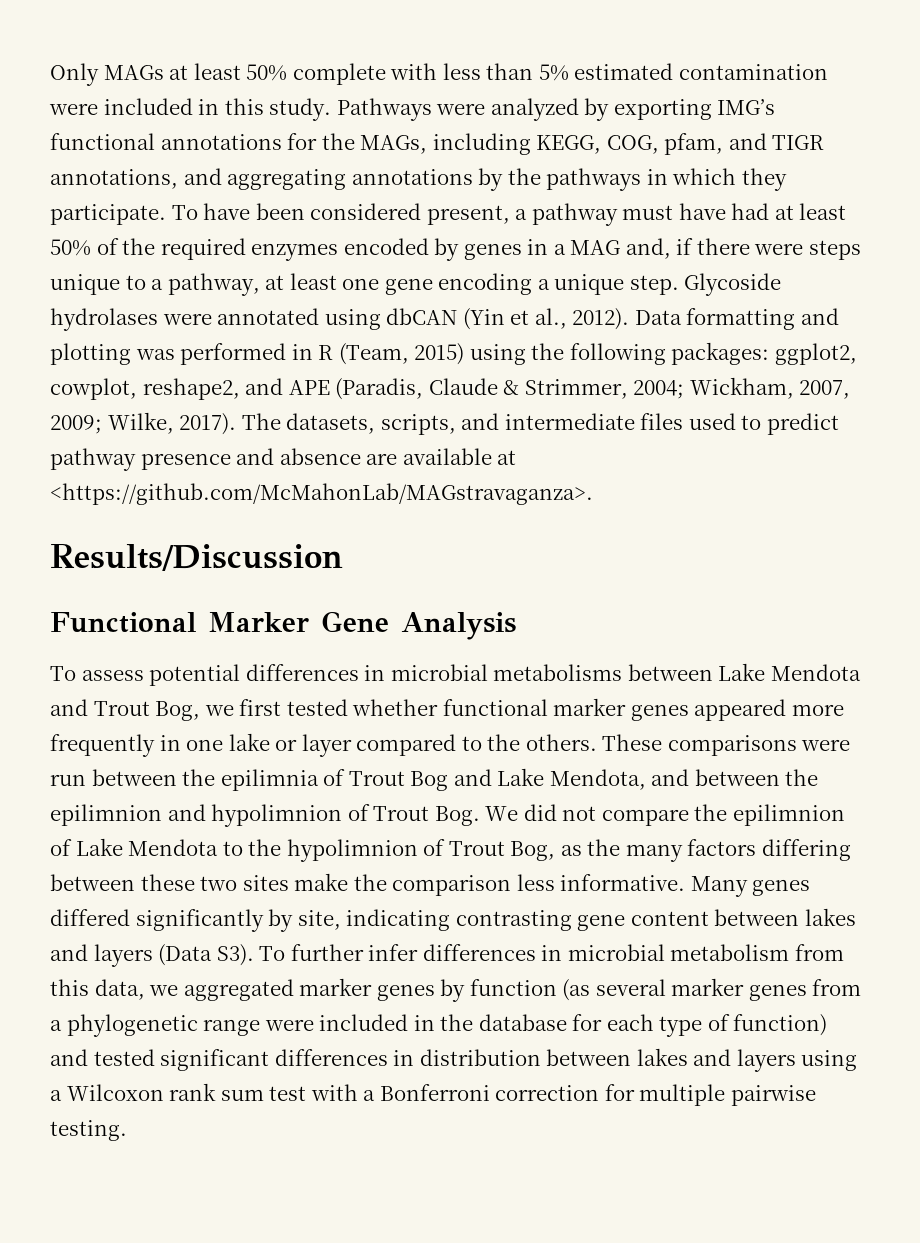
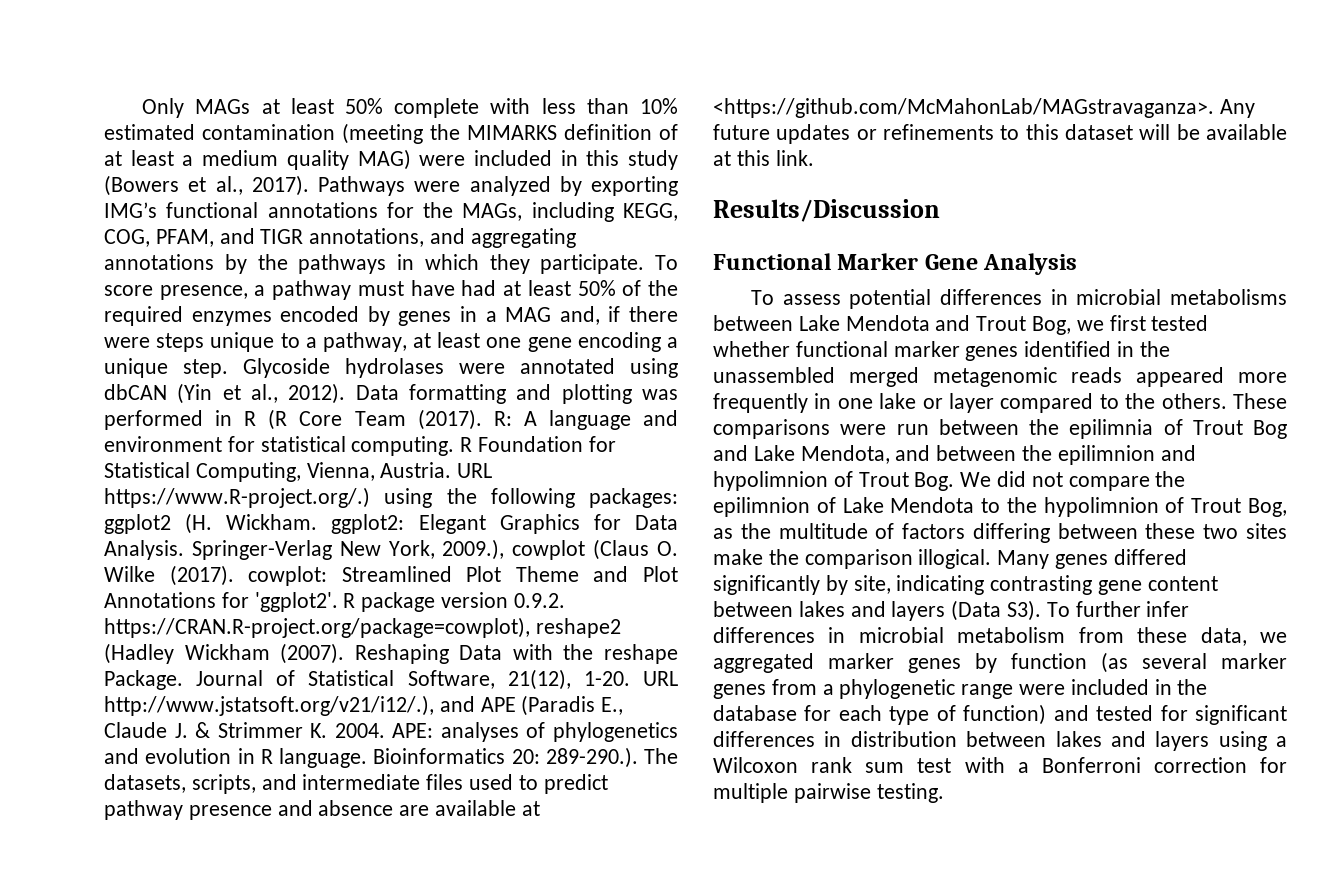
[538,64,569,81] 5% -> [640,98,678,114] 10%
[49,98,332,121] were included in this study. -> [342,123,678,144] [104,149,678,170] [104,175,309,196] (meeting the MIMARKS definition of at least a medium quality MAG) were included in this study (Bowers et al., 2017).
[664,133,724,155] pfam, -> [155,229,214,247] PFAM,
[203,203,510,225] have been considered present, -> [104,285,248,300] score presence,
[338,342,857,365] [50,377,851,400] [50,412,237,435] (Team, 2015) using the following packages: ggplot2, cowplot, reshape2, and APE (Paradis, Claude & Strimmer, 2004; Wickham, 2007, 2009; Wilke, 2017). -> [268,409,679,430] [104,436,616,456] [104,462,493,482] [104,487,678,508] [104,513,678,534] [104,539,678,560] [104,565,678,586] [104,592,565,612] [104,617,621,638] [104,643,678,664] [104,669,678,690] [104,695,624,716] [104,722,678,742] [104,747,638,768] (R Core Team (2017). R: A language and environment for statistical computing. R Foundation for Statistical Computing, Vienna, Austria. URL https://www.R-project.org/.) using the following packages: ggplot2 (H. Wickham. ggplot2: Elegant Graphics for Data Analysis. Springer-Verlag New York, 2009.), cowplot (Claus O. Wilke (2017). cowplot: Streamlined Plot Theme and Plot Annotations for 'ggplot2'. R package version 0.9.2. https://CRAN.R-project.org/package=cowplot), reshape2 (Hadley Wickham (2007). Reshaping Data with the reshape Package. Journal of Statistical Software, 21(12), 1-20. URL http://www.jstatsoft.org/v21/i12/.), and APE (Paradis E., Claude J. & Strimmer K. 2004. APE: analyses of phylogenetics and evolution in R language. Bioinformatics 20: 289-290.).
(593, 494) none -> [1219,99,1255,118] [713,124,1287,144] [713,150,814,166] Any future updates or refinements to this dataset will be available at this link.
(689, 712) none -> [1024,341,1170,357] [713,367,1122,387] identified in the unassembled merged metagenomic reads
[625,844,683,862] many -> [778,523,895,539] multitude of
[516,874,686,891] less informative. -> [918,549,992,569] illogical.
[50,979,89,996] this -> [1137,627,1188,643] these
(155, 1057) none -> [1160,705,1188,721] for

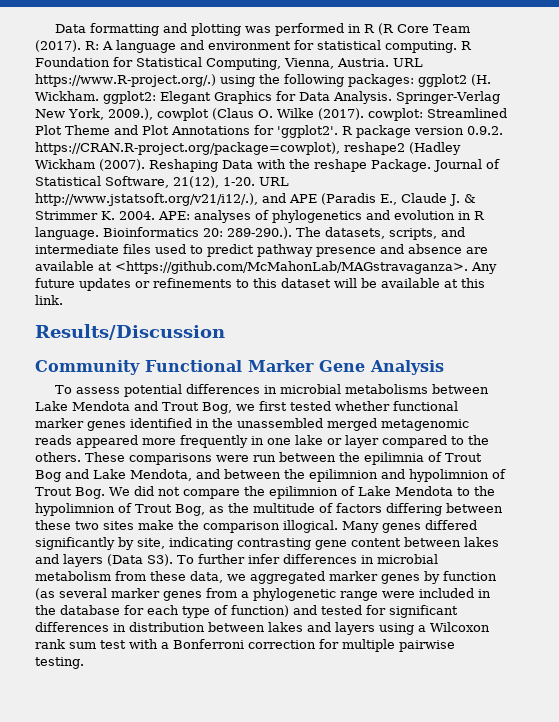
[142,98,678,118] [104,123,678,144] [104,149,678,170] [104,175,678,196] [104,202,678,222] [104,228,576,248] [104,254,678,274] [104,280,679,300] [104,306,679,326] [104,332,678,352] [104,358,678,378] [104,383,346,404] Only MAGs at least 50% complete with less than 10% estimated contamination (meeting the MIMARKS definition of at least a medium quality MAG) were included in this study (Bowers et al., 2017). Pathways were analyzed by exporting IMG’s functional annotations for the MAGs, including KEGG, COG, PFAM, and TIGR annotations, and aggregating annotations by the pathways in which they participate. To score presence, a pathway must have had at least 50% of the required enzymes encoded by genes in a MAG and, if there were steps unique to a pathway, at least one gene encoding a unique step. Glycoside hydrolases were annotated using dbCAN (Yin et al., 2012). -> (54, 28) none
(940, 210) none -> [35,360,140,375] Community

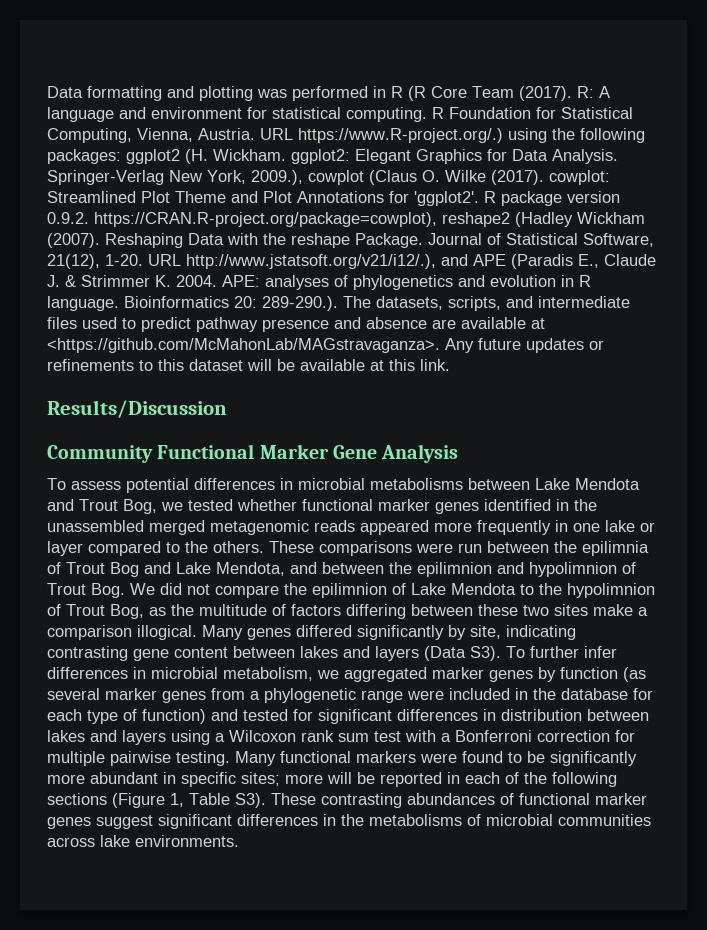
[259,401,287,411] first -> (183, 506) none
[178,520,199,530] the -> [638,607,648,616] a
[35,571,223,583] metabolism from these data, -> [223,667,313,681] metabolism,
(84, 663) none -> [235,751,637,766] [47,772,617,787] [47,793,647,808] [47,814,651,829] [47,835,239,847] Many functional markers were found to be significantly more abundant in specific sites; more will be reported in each of the following sections (Figure 1, Table S3). These contrasting abundances of functional marker genes suggest significant differences in the metabolisms of microbial communities across lake environments.

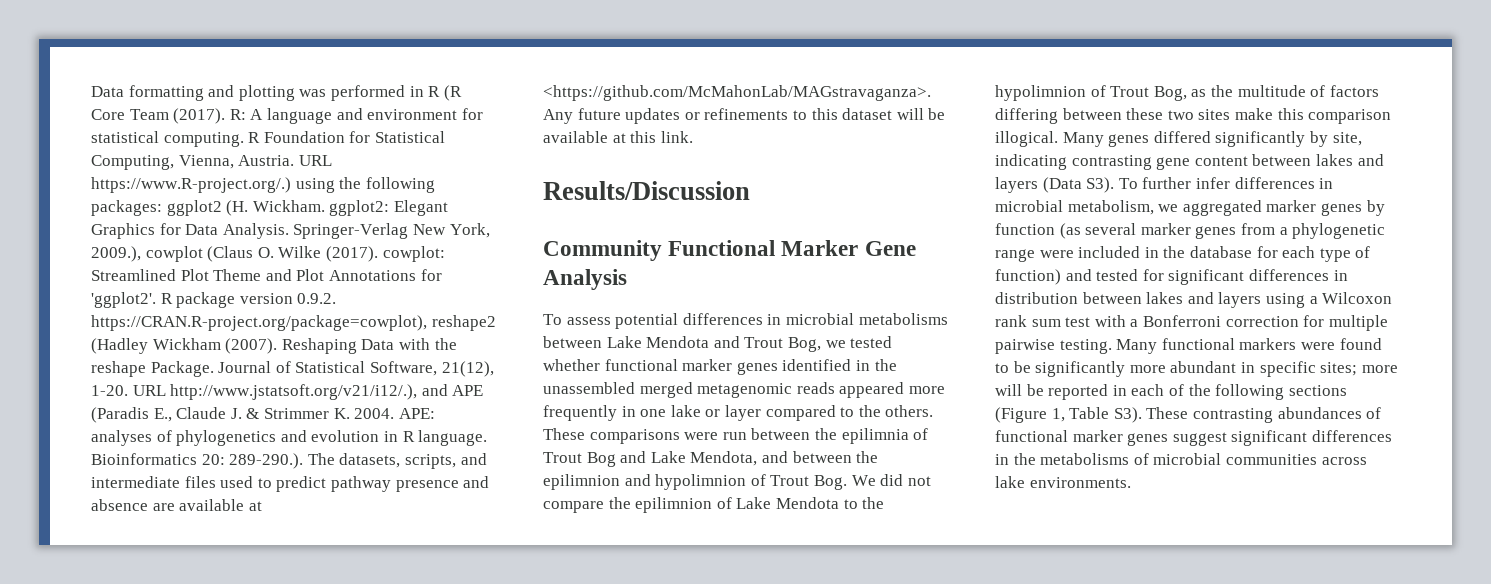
[638,607,648,616] a -> [1277,108,1304,120] this

